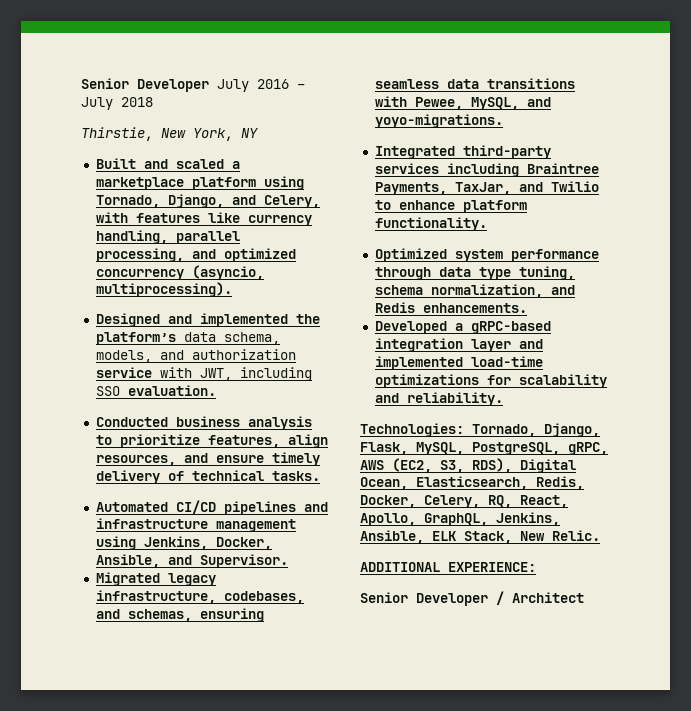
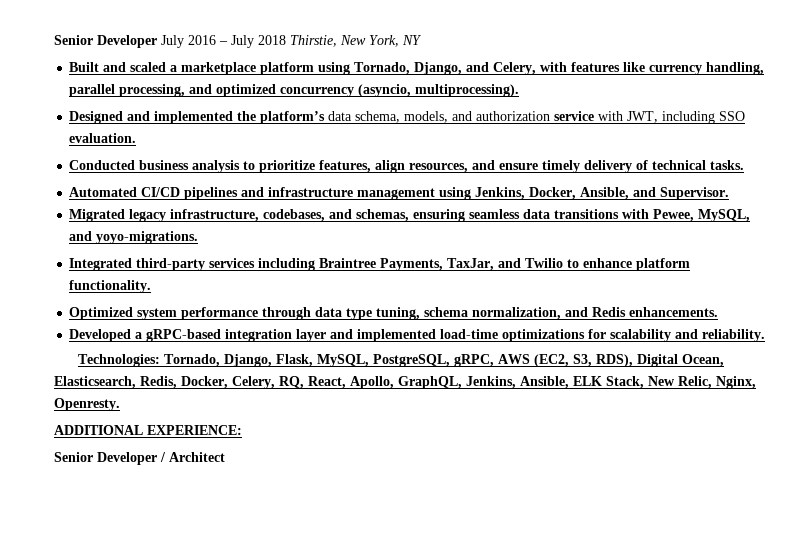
(153, 102) // -> (286, 40) none
[552,530,600,541] Relic. -> [678,376,756,389] [54,398,120,411] Relic, Nginx, Openresty.

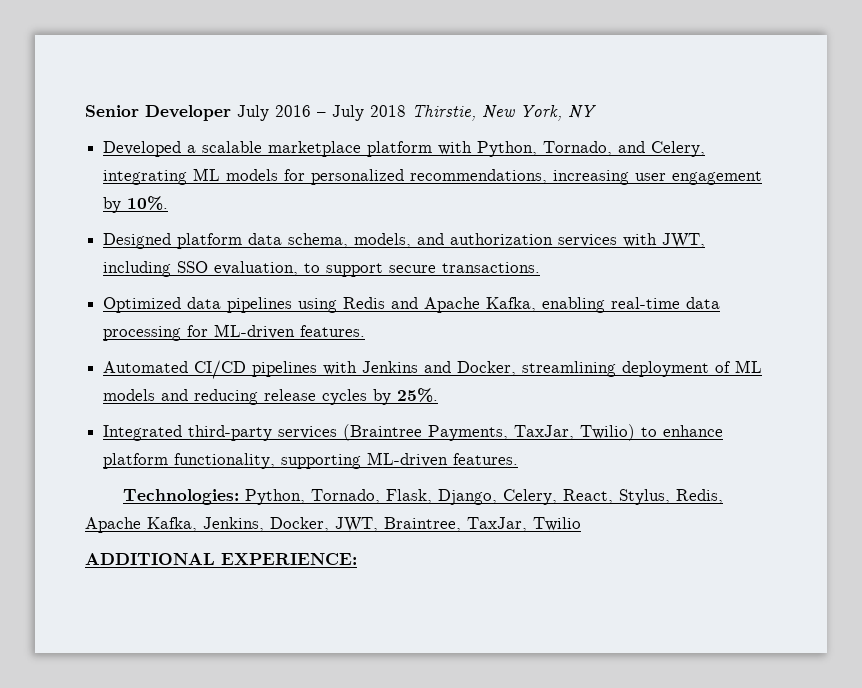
[69,62,765,75] [69,84,520,97] [69,111,326,124] Built and scaled a marketplace platform using Tornado, Django, and Celery, with features like currency handling, parallel processing, and optimized concurrency (asyncio, multiprocessing). // Designed and implemented the platform’s -> [103,141,706,157] [103,168,763,185] [103,196,169,213] [103,233,243,249] Developed a scalable marketplace platform with Python, Tornado, and Celery, integrating ML models for personalized recommendations, increasing user engagement by 10%. // Designed platform
[554,111,595,121] service -> [558,234,618,247] services
[69,133,137,143] [69,160,745,173] [69,187,730,200] [69,209,751,222] [69,231,199,244] [69,258,691,271] [69,280,152,293] [69,307,719,320] [69,329,766,342] [77,354,724,367] [54,376,756,389] [54,398,120,411] [54,425,242,435] [54,452,225,465] evaluation. // Conducted business analysis to prioritize features, align resources, and ensure timely delivery of technical tasks. // Automated CI/CD pipelines and infrastructure management using Jenkins, Docker, Ansible, and Supervisor. // Migrated legacy infrastructure, codebases, and schemas, ensuring seamless data transitions with Pewee, MySQL, and yoyo-migrations. // Integrated third-party services including Braintree Payments, TaxJar, and Twilio to enhance platform functionality. // Optimized system performance through data type tuning, schema normalization, and Redis enhancements. // Developed a gRPC-based integration layer and implemented load-time optimizations for scalability and reliability. // Technologies: Tornado, Django, Flask, MySQL, PostgreSQL, gRPC, AWS (EC2, S3, RDS), Digital Ocean, Elasticsearch, Redis, Docker, Celery, RQ, React, Apollo, GraphQL, Jenkins, Ansible, ELK Stack, New Relic, Nginx, Openresty. // ADDITIONAL EXPERIENCE: // Senior Developer / Architect -> [214,261,541,277] [103,297,721,313] [103,324,366,341] [103,360,763,379] [103,388,439,405] [103,424,724,441] [103,452,519,469] [123,489,724,505] [85,517,581,533] [85,553,357,565] evaluation, to support secure transactions. // Optimized data pipelines using Redis and Apache Kafka, enabling real-time data processing for ML-driven features. // Automated CI/CD pipelines with Jenkins and Docker, streamlining deployment of ML models and reducing release cycles by 25%. // Integrated third-party services (Braintree Payments, TaxJar, Twilio) to enhance platform functionality, supporting ML-driven features. // Technologies: Python, Tornado, Flask, Django, Celery, React, Stylus, Redis, Apache Kafka, Jenkins, Docker, JWT, Braintree, TaxJar, Twilio // ADDITIONAL EXPERIENCE:

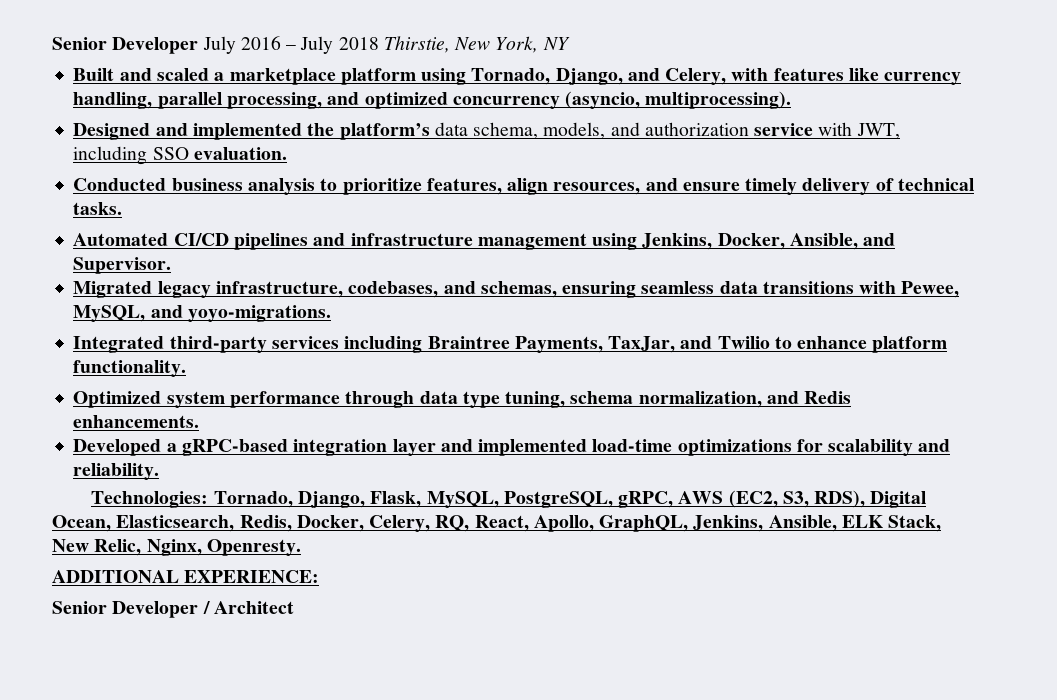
[103,141,706,157] [103,168,763,185] [103,196,169,213] [103,233,243,249] Developed a scalable marketplace platform with Python, Tornado, and Celery, integrating ML models for personalized recommendations, increasing user engagement by 10%. // Designed platform -> [73,68,962,85] [73,91,792,109] [73,123,430,140] Built and scaled a marketplace platform using Tornado, Django, and Celery, with features like currency handling, parallel processing, and optimized concurrency (asyncio, multiprocessing). // Designed and implemented the platform’s
[558,234,618,247] services -> [754,123,814,136] service
[214,261,541,277] [103,297,721,313] [103,324,366,341] [103,360,763,379] [103,388,439,405] [103,424,724,441] [103,452,519,469] [123,489,724,505] [85,517,581,533] [85,553,357,565] evaluation, to support secure transactions. // Optimized data pipelines using Redis and Apache Kafka, enabling real-time data processing for ML-driven features. // Automated CI/CD pipelines with Jenkins and Docker, streamlining deployment of ML models and reducing release cycles by 25%. // Integrated third-party services (Braintree Payments, TaxJar, Twilio) to enhance platform functionality, supporting ML-driven features. // Technologies: Python, Tornado, Flask, Django, Celery, React, Stylus, Redis, Apache Kafka, Jenkins, Docker, JWT, Braintree, TaxJar, Twilio // ADDITIONAL EXPERIENCE: -> [193,147,287,160] [73,178,974,195] [73,202,123,215] [73,233,896,250] [73,257,172,274] [73,281,960,298] [73,305,331,322] [73,336,948,353] [73,360,187,377] [73,391,852,408] [73,415,200,428] [73,439,951,456] [73,463,160,480] [91,490,927,508] [52,515,942,532] [52,539,301,556] [52,570,320,583] [52,601,294,618] evaluation. // Conducted business analysis to prioritize features, align resources, and ensure timely delivery of technical tasks. // Automated CI/CD pipelines and infrastructure management using Jenkins, Docker, Ansible, and Supervisor. // Migrated legacy infrastructure, codebases, and schemas, ensuring seamless data transitions with Pewee, MySQL, and yoyo-migrations. // Integrated third-party services including Braintree Payments, TaxJar, and Twilio to enhance platform functionality. // Optimized system performance through data type tuning, schema normalization, and Redis enhancements. // Developed a gRPC-based integration layer and implemented load-time optimizations for scalability and reliability. // Technologies: Tornado, Django, Flask, MySQL, PostgreSQL, gRPC, AWS (EC2, S3, RDS), Digital Ocean, Elasticsearch, Redis, Docker, Celery, RQ, React, Apollo, GraphQL, Jenkins, Ansible, ELK Stack, New Relic, Nginx, Openresty. // ADDITIONAL EXPERIENCE: // Senior Developer / Architect

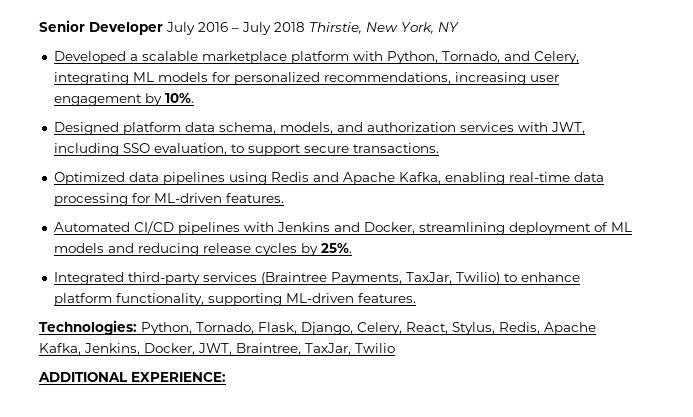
[73,68,962,85] [73,91,792,109] [73,123,430,140] Built and scaled a marketplace platform using Tornado, Django, and Celery, with features like currency handling, parallel processing, and optimized concurrency (asyncio, multiprocessing). // Designed and implemented the platform’s -> [53,51,579,64] [53,72,559,85] [53,93,194,106] [53,122,181,135] Developed a scalable marketplace platform with Python, Tornado, and Celery, integrating ML models for personalized recommendations, increasing user engagement by 10%. // Designed platform
[754,123,814,136] service -> [459,122,514,132] services
[193,147,287,160] [73,178,974,195] [73,202,123,215] [73,233,896,250] [73,257,172,274] [73,281,960,298] [73,305,331,322] [73,336,948,353] [73,360,187,377] [73,391,852,408] [73,415,200,428] [73,439,951,456] [73,463,160,480] [91,490,927,508] [52,515,942,532] [52,539,301,556] [52,570,320,583] [52,601,294,618] evaluation. // Conducted business analysis to prioritize features, align resources, and ensure timely delivery of technical tasks. // Automated CI/CD pipelines and infrastructure management using Jenkins, Docker, Ansible, and Supervisor. // Migrated legacy infrastructure, codebases, and schemas, ensuring seamless data transitions with Pewee, MySQL, and yoyo-migrations. // Integrated third-party services including Braintree Payments, TaxJar, and Twilio to enhance platform functionality. // Optimized system performance through data type tuning, schema normalization, and Redis enhancements. // Developed a gRPC-based integration layer and implemented load-time optimizations for scalability and reliability. // Technologies: Tornado, Django, Flask, MySQL, PostgreSQL, gRPC, AWS (EC2, S3, RDS), Digital Ocean, Elasticsearch, Redis, Docker, Celery, RQ, React, Apollo, GraphQL, Jenkins, Ansible, ELK Stack, New Relic, Nginx, Openresty. // ADDITIONAL EXPERIENCE: // Senior Developer / Architect -> [153,143,439,156] [53,172,604,185] [53,193,284,206] [53,221,632,235] [53,243,352,256] [53,272,580,285] [53,293,416,306] [39,320,596,335] [39,343,395,355] [38,372,226,382] evaluation, to support secure transactions. // Optimized data pipelines using Redis and Apache Kafka, enabling real-time data processing for ML-driven features. // Automated CI/CD pipelines with Jenkins and Docker, streamlining deployment of ML models and reducing release cycles by 25%. // Integrated third-party services (Braintree Payments, TaxJar, Twilio) to enhance platform functionality, supporting ML-driven features. // Technologies: Python, Tornado, Flask, Django, Celery, React, Stylus, Redis, Apache Kafka, Jenkins, Docker, JWT, Braintree, TaxJar, Twilio // ADDITIONAL EXPERIENCE:

